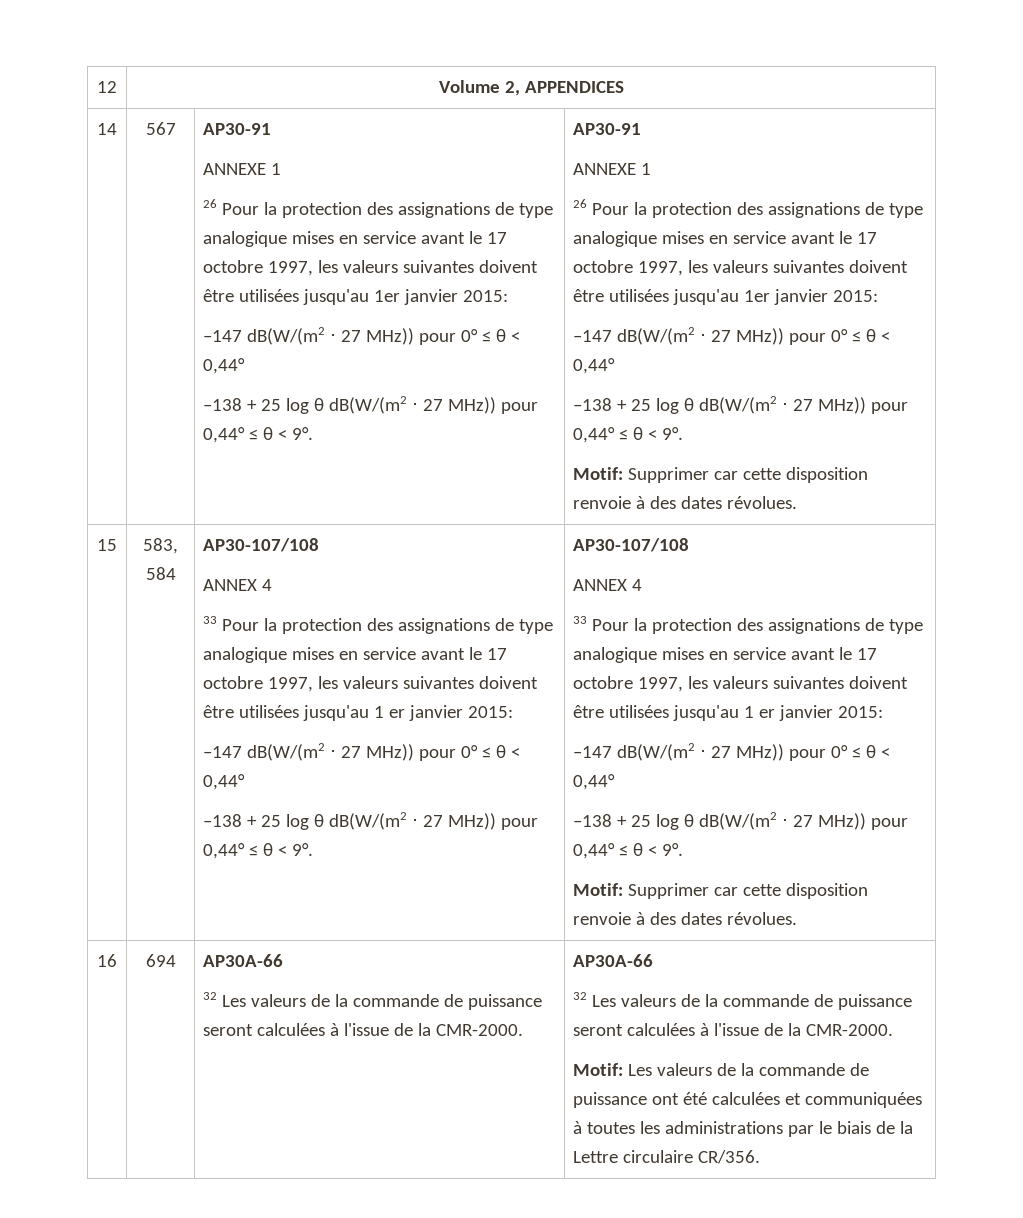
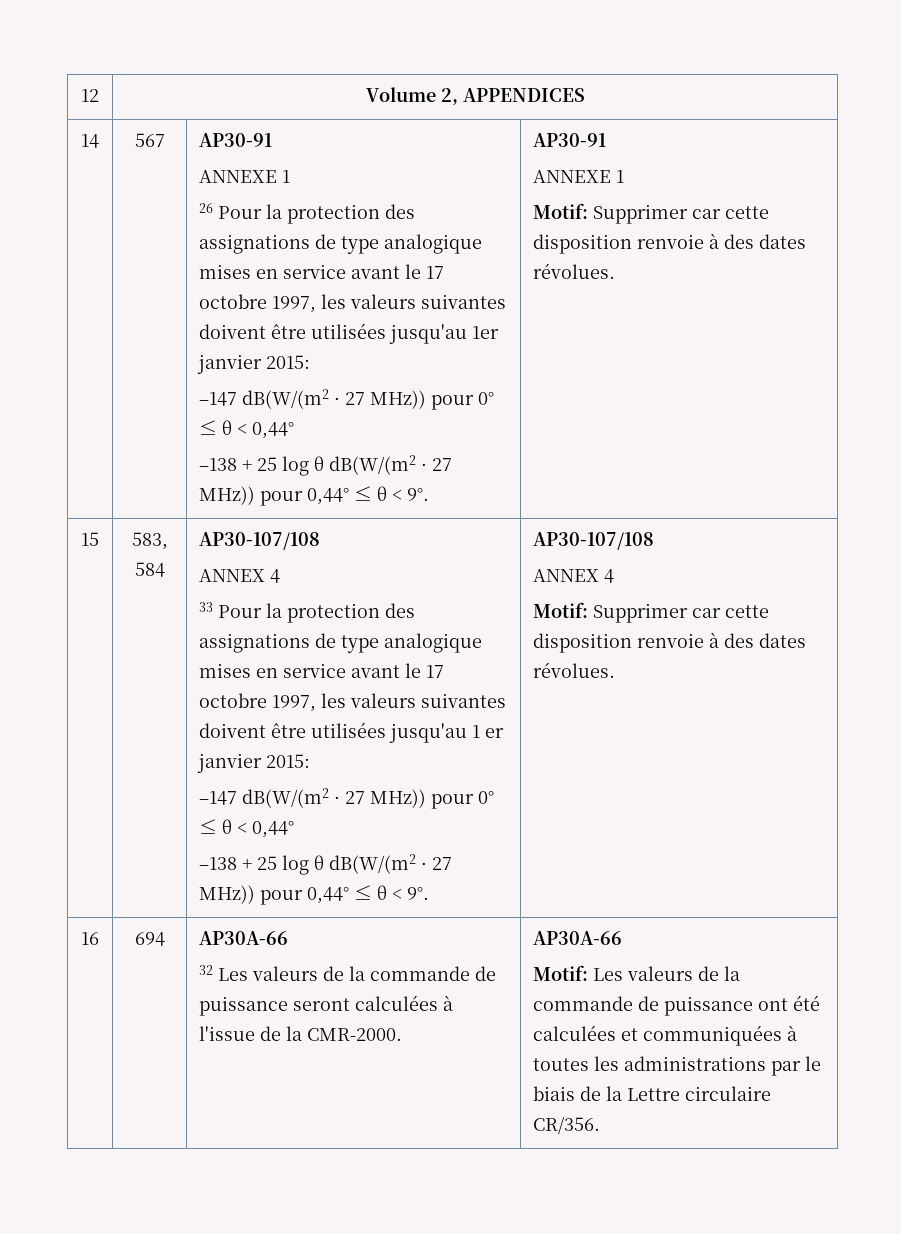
[573,199,924,218] [573,231,878,247] [573,260,909,276] [573,289,879,305] [573,327,891,345] [573,358,616,374] [573,396,909,414] [573,427,684,443] // 26 Pour la protection des assignations de type analogique mises en service avant le 17 octobre 1997, les valeurs suivantes doivent être utilisées jusqu'au 1er janvier 2015: // –147 dB(W/(m2 ⋅ 27 MHz)) pour 0° ≤ θ < 0,44° // –138 + 25 log θ dB(W/(m2 ⋅ 27 MHz)) pour 0,44° ≤ θ < 9°. -> (625, 176) none
[573,616,924,634] [573,647,878,663] [573,676,909,692] [573,705,884,721] [573,743,891,761] [573,774,616,790] [573,812,909,830] [573,843,684,859] // 33 Pour la protection des assignations de type analogique mises en service avant le 17 octobre 1997, les valeurs suivantes doivent être utilisées jusqu'au 1 er janvier 2015: // –147 dB(W/(m2 ⋅ 27 MHz)) pour 0° ≤ θ < 0,44° // –138 + 25 log θ dB(W/(m2 ⋅ 27 MHz)) pour 0,44° ≤ θ < 9°. -> (615, 576) none
[573,992,913,1010] [573,1023,894,1036] // 32 Les valeurs de la commande de puissance seront calculées à l'issue de la CMR-2000. -> (623, 938) none

